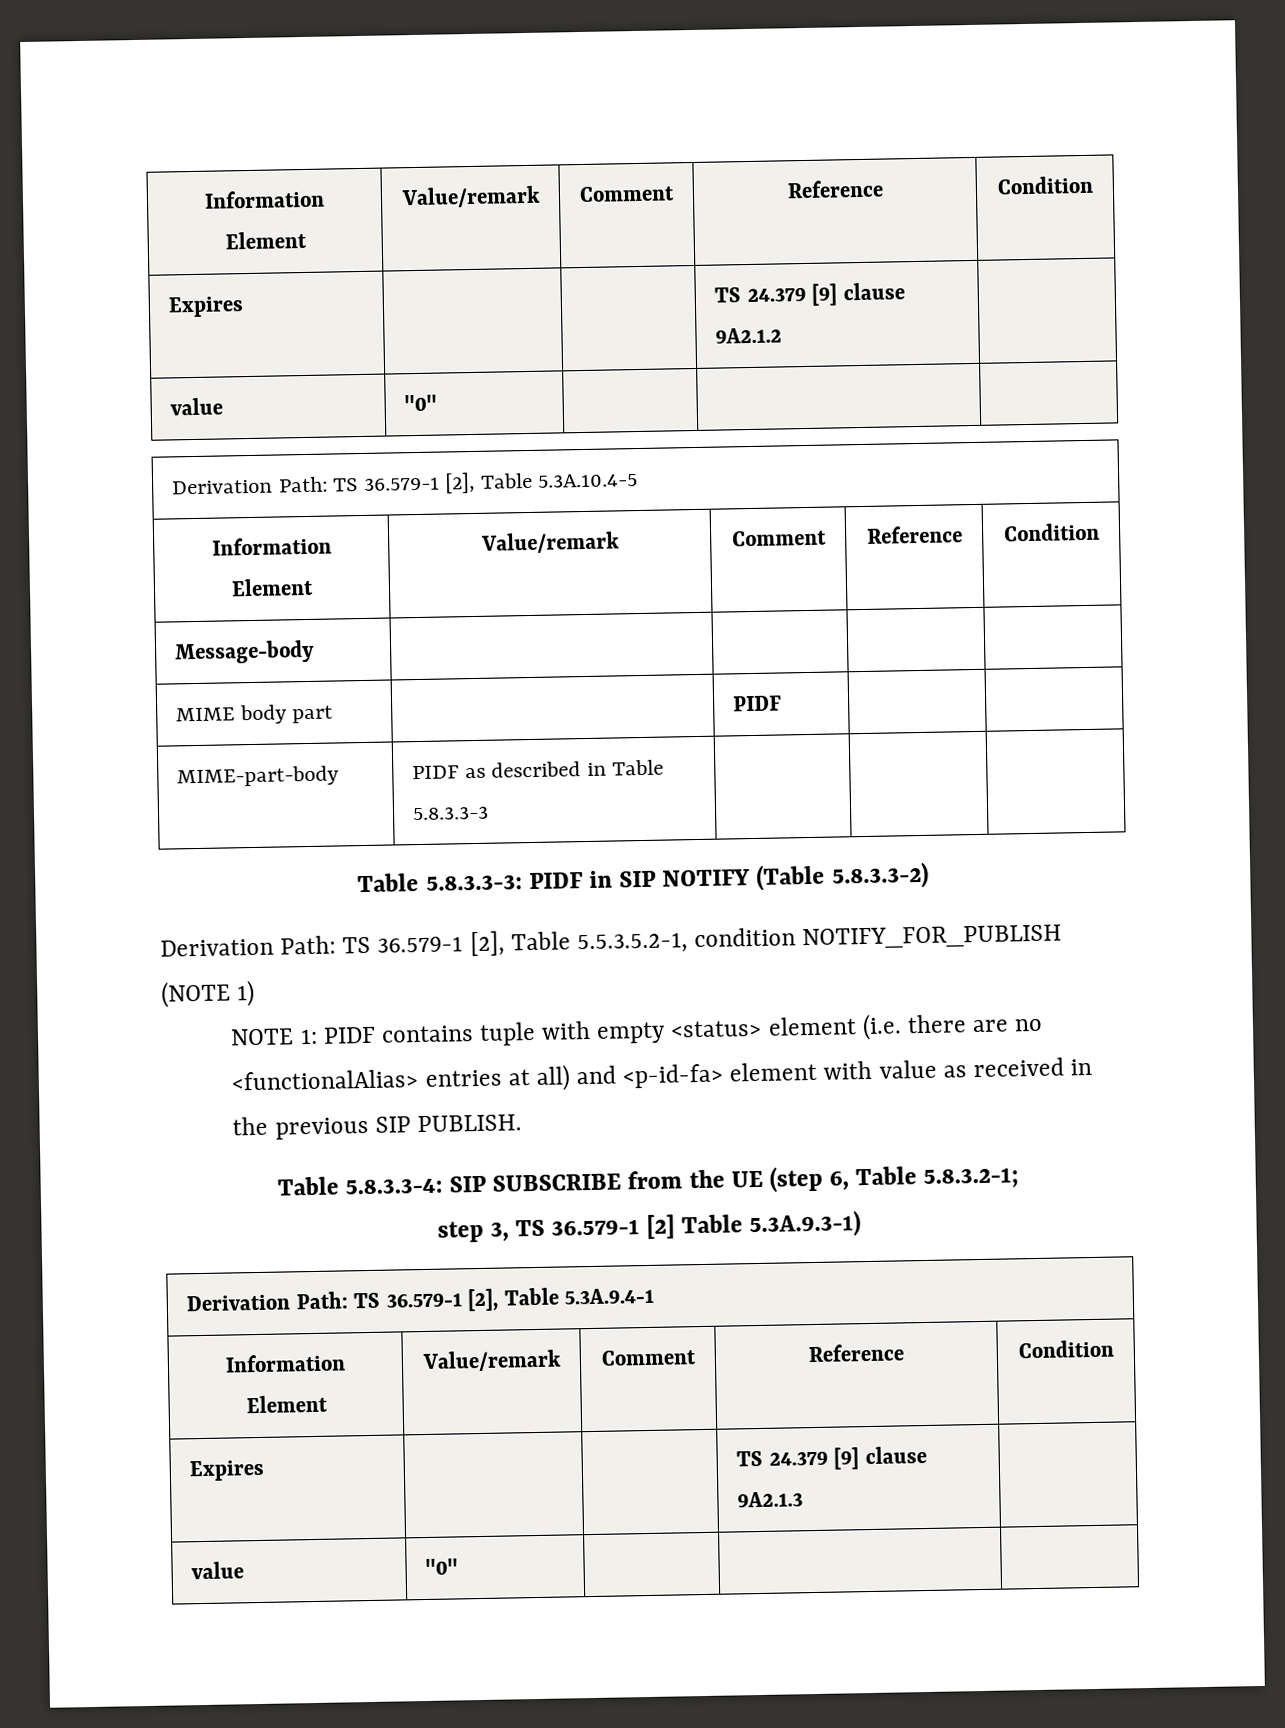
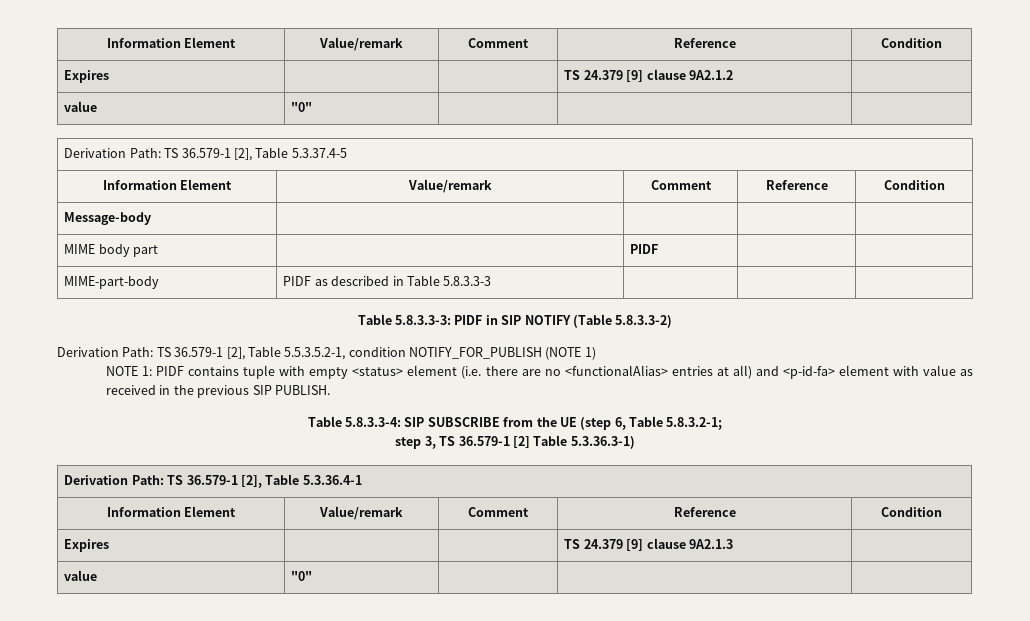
[537,473,639,488] 5.3A.10.4-5 -> [291,148,347,158] 5.3.37.4-5
[749,1210,862,1239] [186,1287,655,1312] 5.3A.9.3-1) // Derivation Path: TS 36.579-1 [2], Table 5.3A.9.4-1 -> [570,436,635,449] [64,474,362,488] 5.3.36.3-1) // Derivation Path: TS 36.579-1 [2], Table 5.3.36.4-1

